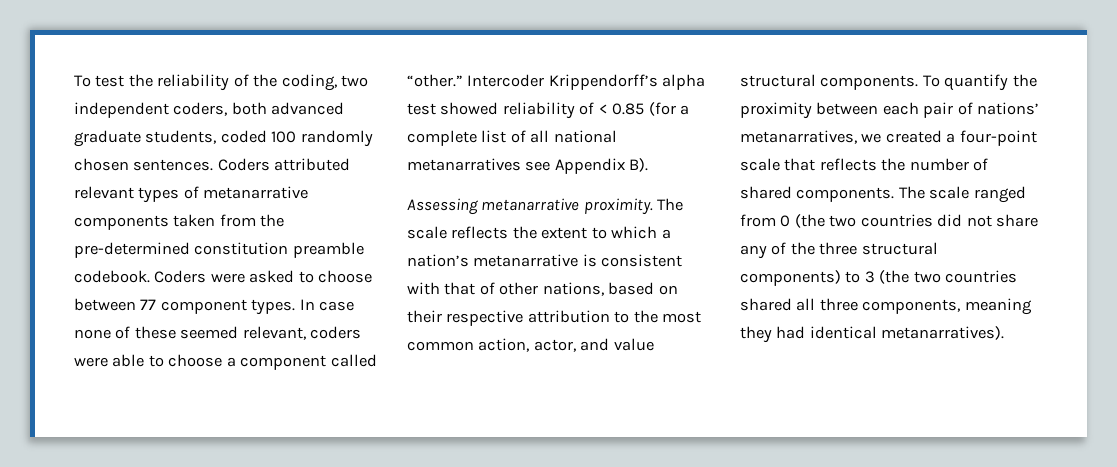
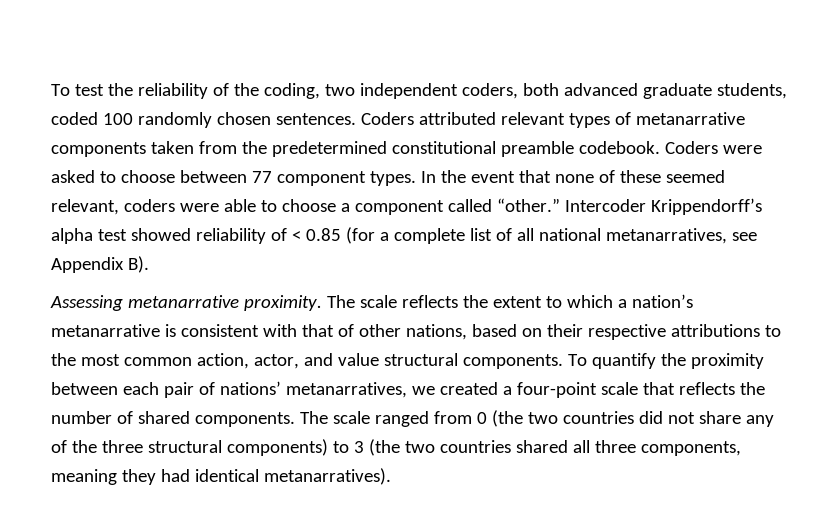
[74,242,289,258] pre-determined constitution -> [271,141,496,157] predetermined constitutional
[319,301,355,311] case -> [440,170,551,183] the event that
[407,158,521,171] metanarratives -> [605,228,727,244] metanarratives,
[527,310,610,323] attribution -> [670,324,760,337] attributions

